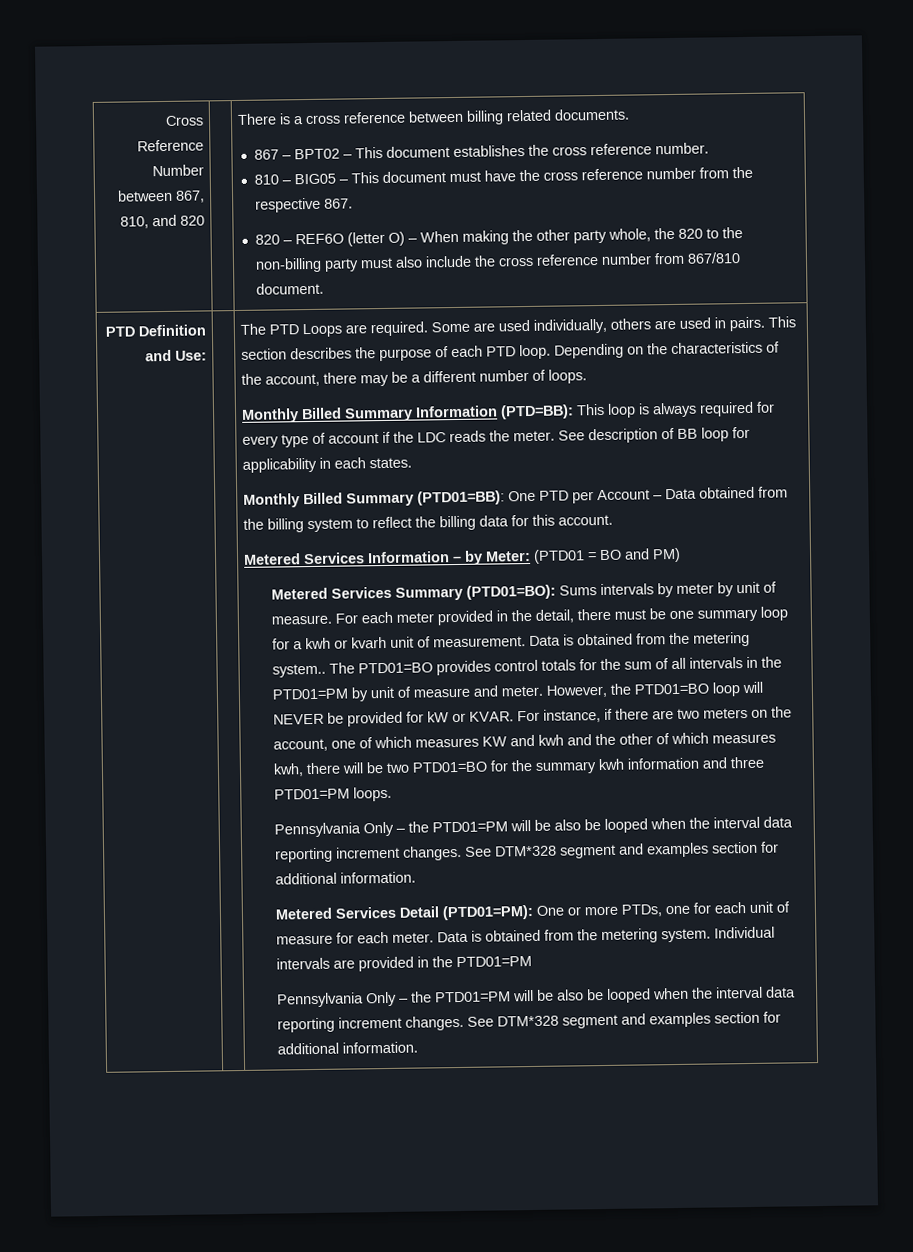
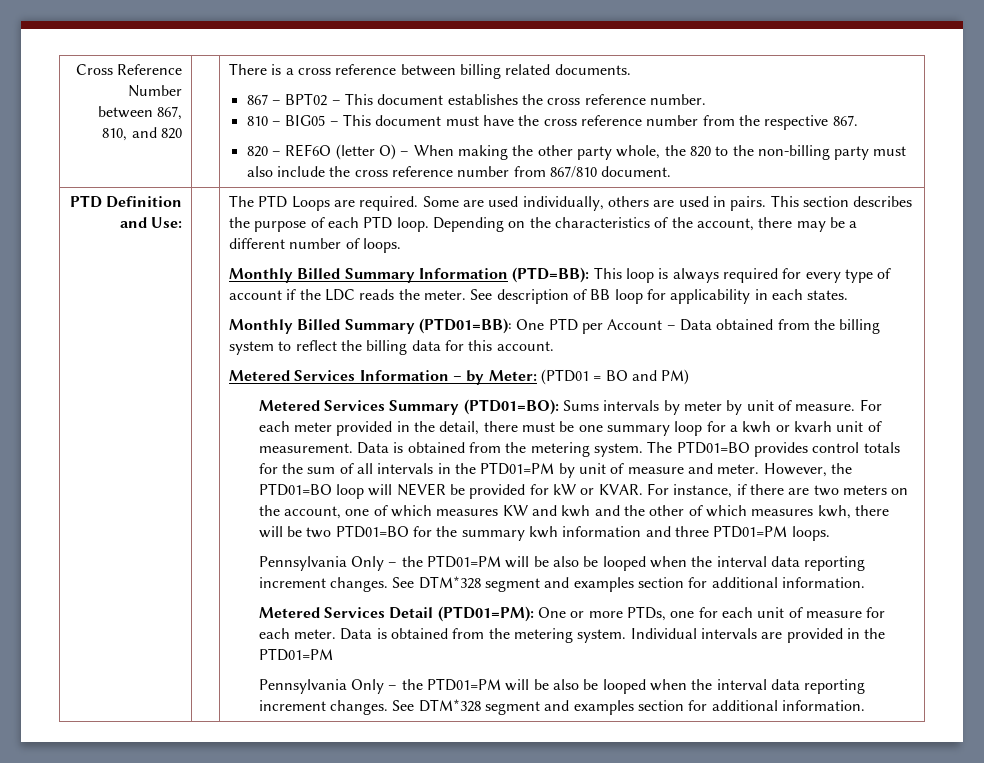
[272,663,327,678] system.. -> [594,443,644,457] system.

